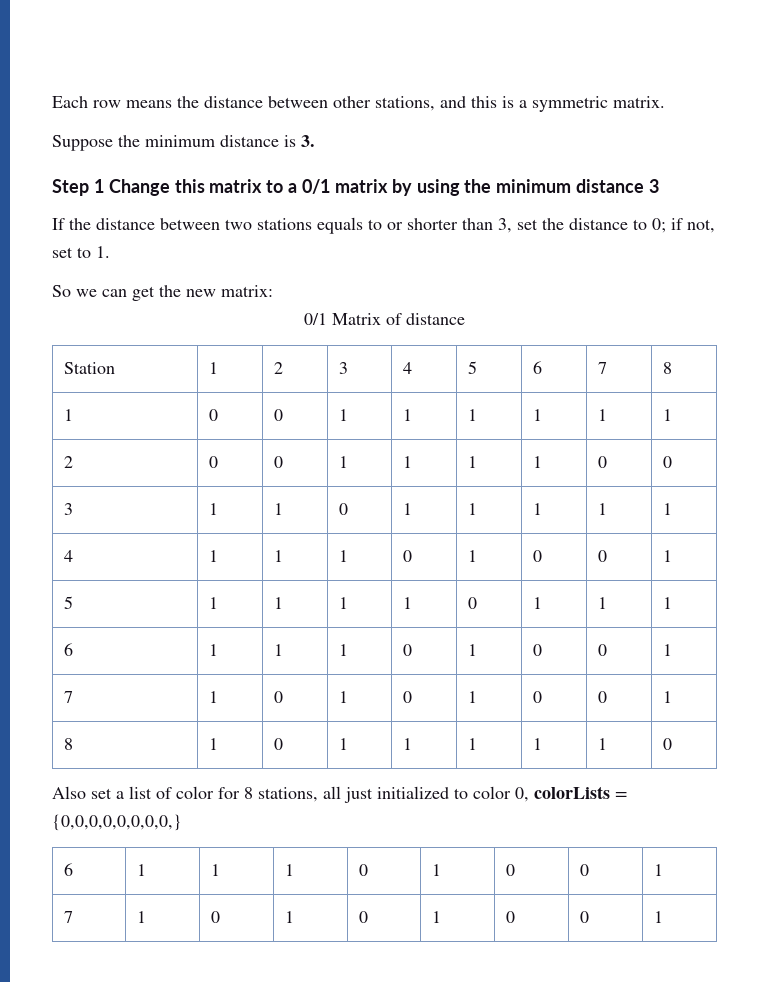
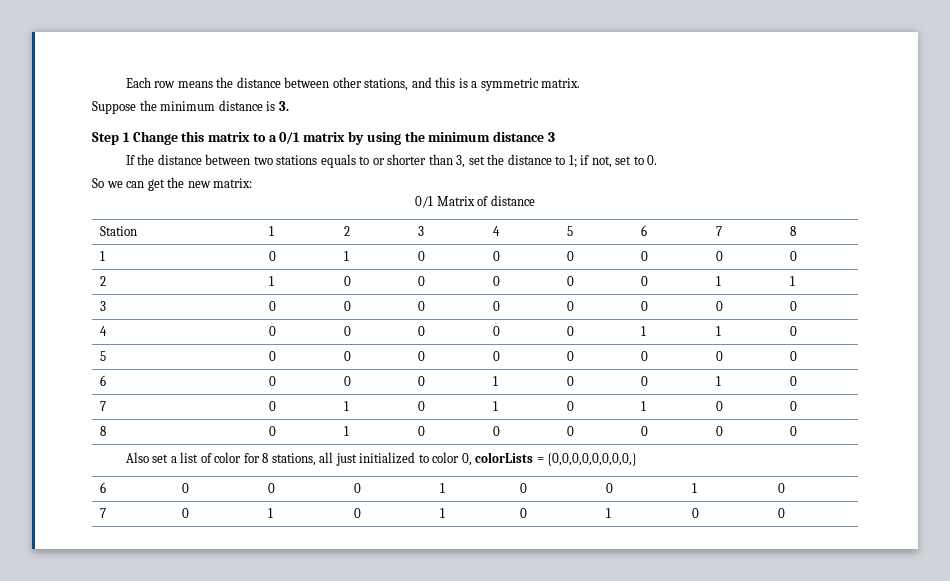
[652,218,666,233] 0; -> [568,155,577,168] 1;
[96,246,110,258] 1. -> [647,155,658,165] 0.
[273,409,283,421] [338,409,348,421] [402,409,412,421] [467,409,477,421] [532,409,542,421] [597,409,607,421] [662,409,672,421] [63,456,73,468] [208,456,218,468] [273,456,283,468] [338,456,348,468] [402,456,412,468] [467,456,477,468] [532,456,542,468] [597,456,607,468] [662,456,672,468] [63,503,73,515] [208,503,218,515] [273,503,283,515] [338,503,348,515] [402,503,412,515] [467,503,477,515] [532,503,542,515] [597,503,607,515] [662,503,672,515] [63,550,73,562] [208,550,218,562] [273,550,283,562] [338,550,348,562] [402,550,412,562] [467,550,477,562] [532,550,542,562] [597,550,607,562] [662,550,672,562] [63,596,73,609] [208,597,218,609] [273,597,283,609] [338,597,348,609] [402,597,412,609] [467,597,477,609] [532,597,542,609] [597,597,607,609] [662,597,672,609] [63,643,73,656] [208,644,218,656] [273,644,283,656] [338,644,348,656] [402,644,412,656] [467,644,477,656] [532,644,542,656] [597,644,607,656] [662,644,672,656] [63,691,73,703] [208,691,218,703] [273,691,283,703] [338,691,348,703] [402,691,412,703] [467,691,477,703] [532,691,542,703] [597,691,607,703] [662,691,672,703] [63,738,73,750] [208,738,218,750] [273,738,283,750] [338,738,348,750] [402,738,412,750] [467,738,477,750] [532,738,542,750] [597,738,607,750] 0 | 1 | 1 | 1 | 1 | 1 | 1 // 2 | 0 | 0 | 1 | 1 | 1 | 1 | 0 | 0 // 3 | 1 | 1 | 0 | 1 | 1 | 1 | 1 | 1 // 4 | 1 | 1 | 1 | 0 | 1 | 0 | 0 | 1 // 5 | 1 | 1 | 1 | 1 | 0 | 1 | 1 | 1 // 6 | 1 | 1 | 1 | 0 | 1 | 0 | 0 | 1 // 7 | 1 | 0 | 1 | 0 | 1 | 0 | 0 | 1 // 8 | 1 | 0 | 1 | 1 | 1 | 1 | 1 -> [343,251,349,261] [417,251,425,261] [492,251,500,261] [566,251,574,261] [640,251,648,261] [715,251,723,261] [789,251,797,261] [99,276,106,286] [268,276,274,286] [343,276,351,286] [417,276,425,286] [492,276,500,286] [566,276,574,286] [640,276,648,286] [715,276,721,286] [789,276,795,286] [99,301,106,311] [268,301,276,311] [343,301,351,311] [417,301,425,311] [492,301,500,311] [566,301,574,311] [640,301,648,311] [715,301,723,311] [789,301,797,311] [99,326,107,336] [268,326,276,336] [343,326,351,336] [417,326,425,336] [492,326,500,336] [566,326,574,336] [640,326,646,336] [715,326,721,336] [789,326,797,336] [99,351,106,361] [268,351,276,361] [343,351,351,361] [417,351,425,361] [492,351,500,361] [566,351,574,361] [640,351,648,361] [715,351,723,361] [789,351,797,361] [99,375,106,386] [268,376,276,386] [343,376,351,386] [417,376,425,386] [492,376,498,386] [566,376,574,386] [640,376,648,386] [715,376,721,386] [789,376,797,386] [99,401,106,411] [268,401,276,411] [343,401,349,411] [417,401,425,411] [492,401,498,411] [566,401,574,411] [640,401,646,411] [715,401,723,411] [789,401,797,411] [99,426,106,436] [268,426,276,436] [343,426,349,436] [417,426,425,436] [492,426,500,436] [566,426,574,436] [640,426,648,436] [715,426,723,436] 1 | 0 | 0 | 0 | 0 | 0 | 0 // 2 | 1 | 0 | 0 | 0 | 0 | 0 | 1 | 1 // 3 | 0 | 0 | 0 | 0 | 0 | 0 | 0 | 0 // 4 | 0 | 0 | 0 | 0 | 0 | 1 | 1 | 0 // 5 | 0 | 0 | 0 | 0 | 0 | 0 | 0 | 0 // 6 | 0 | 0 | 0 | 1 | 0 | 0 | 1 | 0 // 7 | 0 | 1 | 0 | 1 | 0 | 1 | 0 | 0 // 8 | 0 | 1 | 0 | 0 | 0 | 0 | 0
[136,864,146,876] [210,864,220,876] [284,864,294,876] [358,864,368,876] [431,864,441,876] [505,864,515,876] [579,864,589,876] [653,864,663,876] [63,911,73,923] [136,911,146,923] [210,911,220,923] [284,911,294,923] [358,911,368,923] [431,911,441,923] [505,911,515,923] [579,911,589,923] [653,911,663,923] 1 | 1 | 1 | 0 | 1 | 0 | 0 | 1 // 7 | 1 | 0 | 1 | 0 | 1 | 0 | 0 | 1 -> [181,483,189,493] [267,483,275,493] [353,483,361,493] [439,483,445,493] [519,483,527,493] [605,483,613,493] [691,483,697,493] [777,483,785,493] [99,508,106,518] [181,508,189,518] [267,508,273,518] [353,508,361,518] [439,508,445,518] [519,508,527,518] [605,508,611,518] [691,508,699,518] [777,508,785,518] 0 | 0 | 0 | 1 | 0 | 0 | 1 | 0 // 7 | 0 | 1 | 0 | 1 | 0 | 1 | 0 | 0

